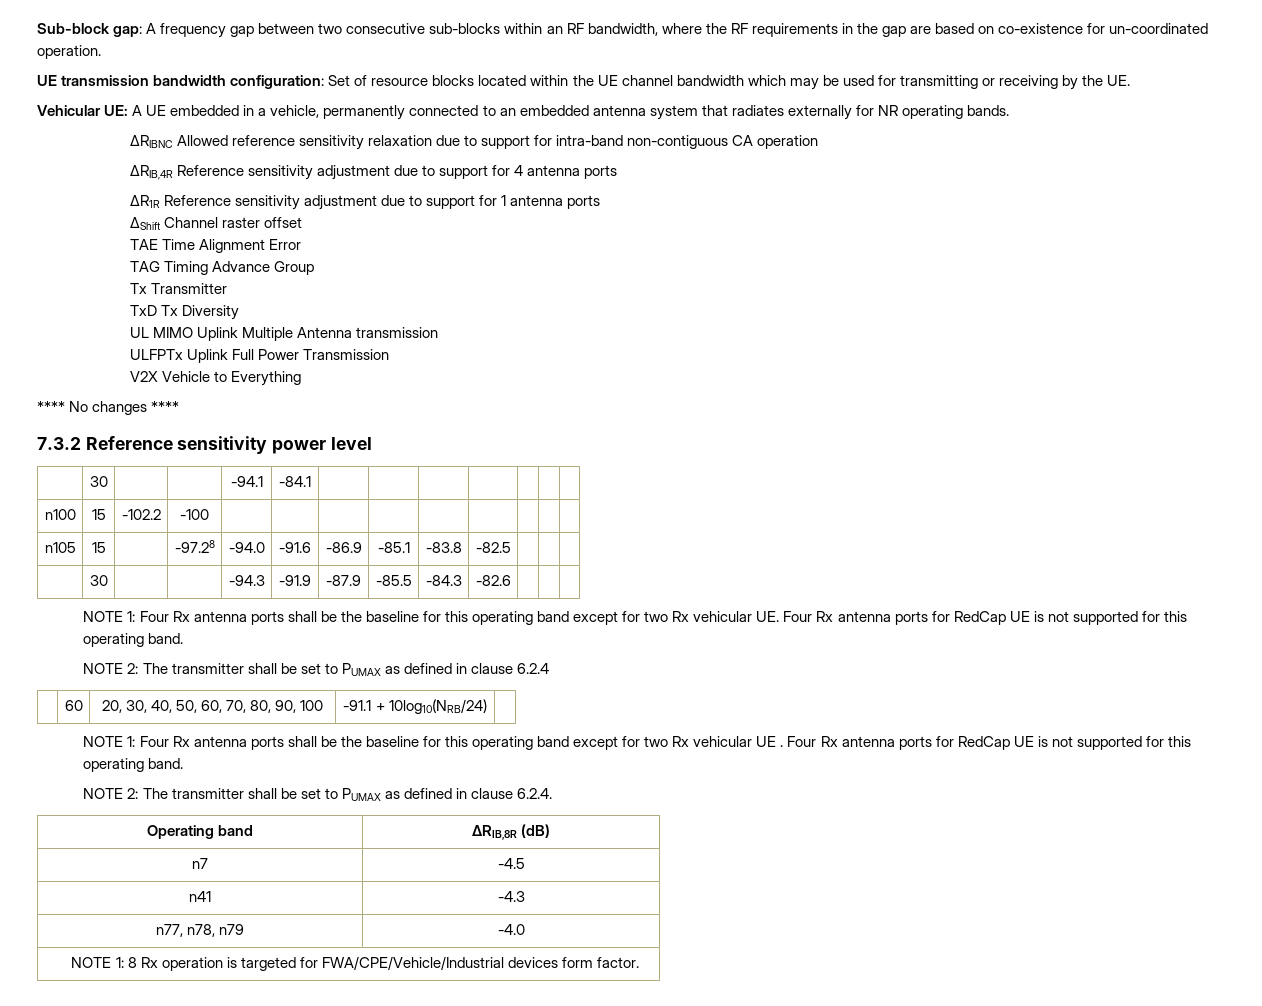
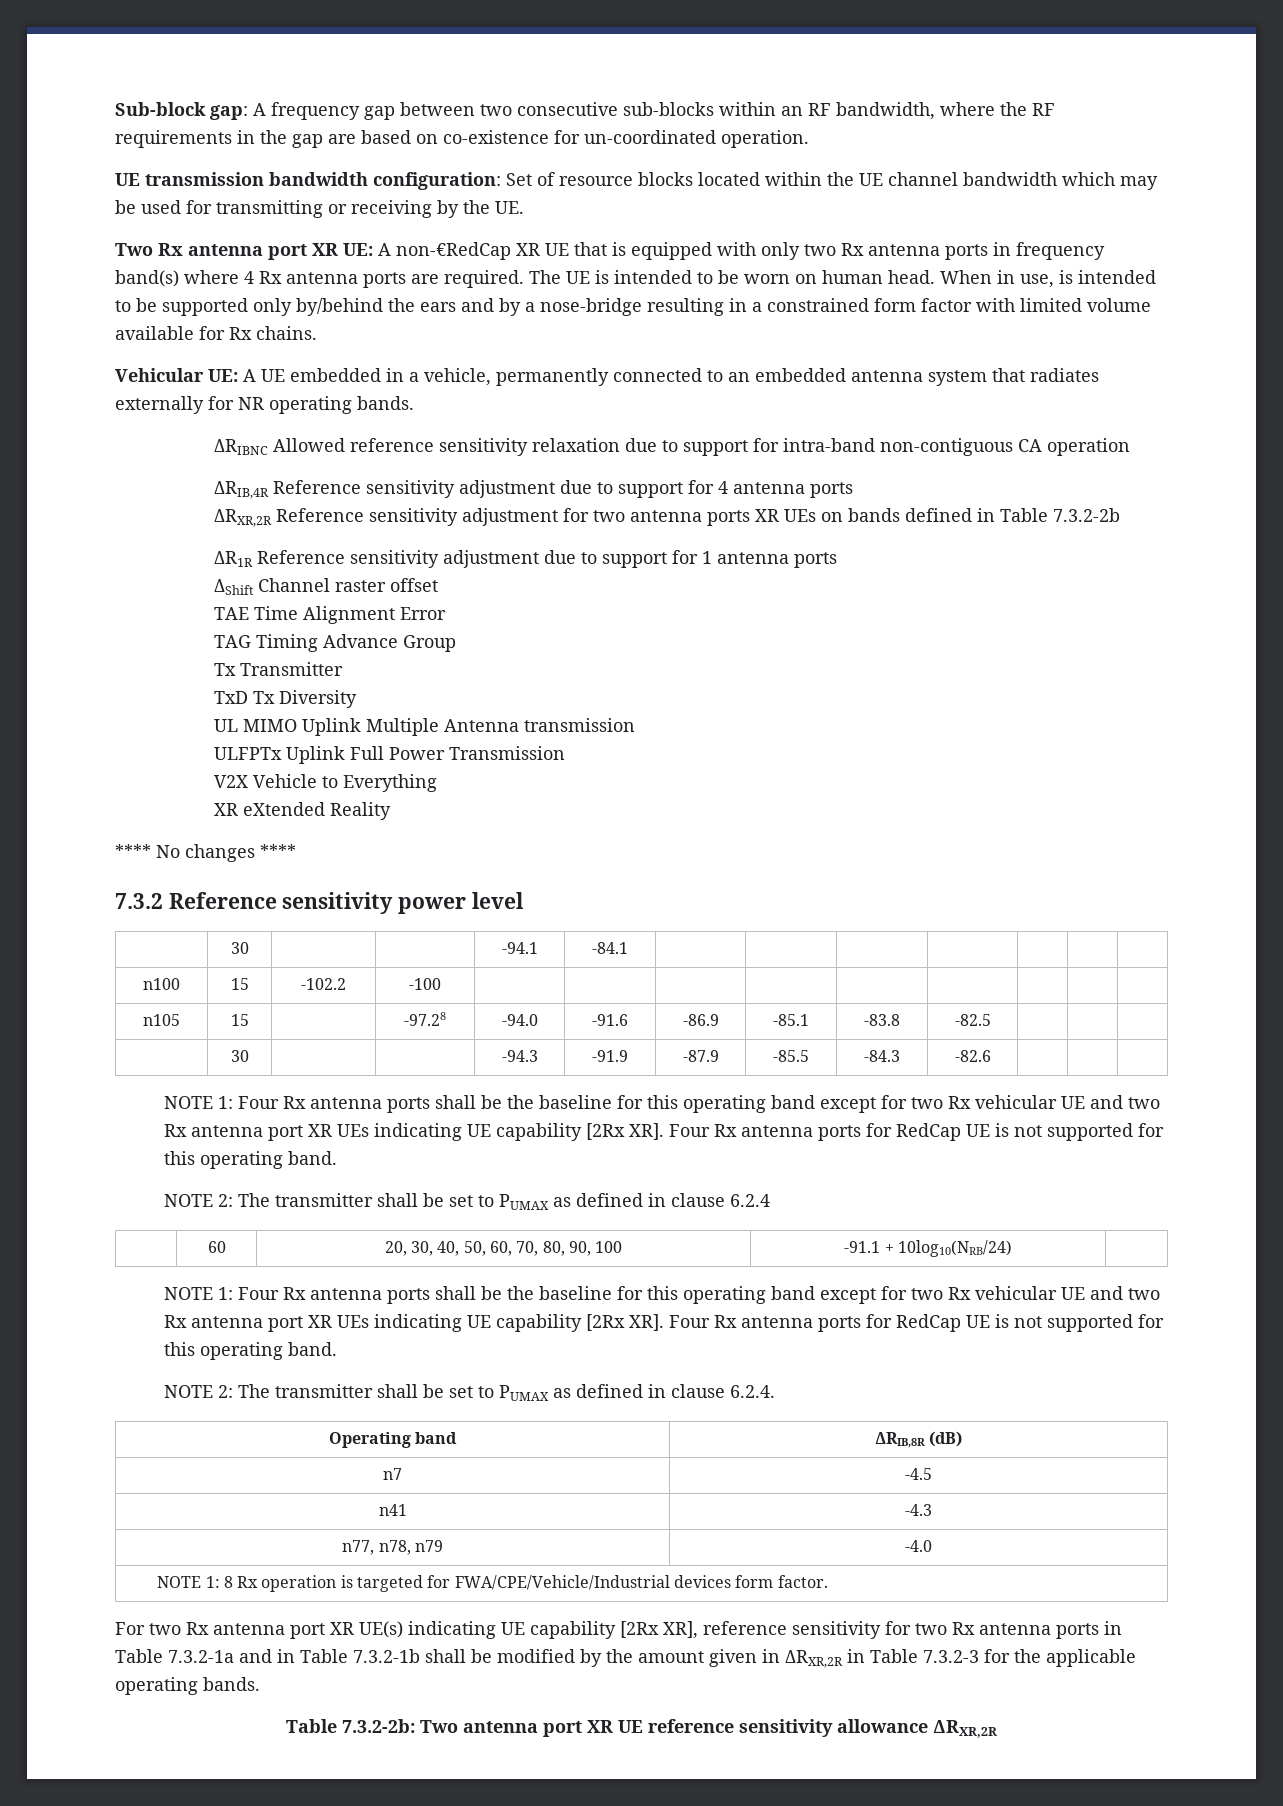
(1131, 80) none -> [115,242,1105,260] [115,270,1156,288] [115,298,1151,316] [115,326,317,340] // Two Rx antenna port XR UE: A non-€RedCap XR UE that is equipped with only two Rx antenna ports in frequency band(s) where 4 Rx antenna ports are required. The UE is intended to be worn on human head. When in use, is intended to be supported only by/behind the ears and by a nose-bridge resulting in a constrained form factor with limited volume available for Rx chains.
(618, 172) none -> [213,508,1120,527] // ΔRXR,2R Reference sensitivity adjustment for two antenna ports XR UEs on bands defined in Table 7.3.2-2b
(301, 378) none -> [213,802,391,820] // XR eXtended Reality
[756,611,780,622] UE. -> [1061,1095,1161,1109] [164,1123,665,1141] UE and two Rx antenna port XR UEs indicating UE capability [2Rx XR].
[780,745,784,747] . -> [1090,1286,1161,1300] [164,1314,665,1332] and two Rx antenna port XR UEs indicating UE capability [2Rx XR].
(639, 962) none -> [115,1621,1122,1639] [115,1649,1136,1668] [115,1677,260,1695] [286,1719,997,1738] // For two Rx antenna port XR UE(s) indicating UE capability [2Rx XR], reference sensitivity for two Rx antenna ports in Table 7.3.2-1a and in Table 7.3.2-1b shall be modified by the amount given in ΔRXR,2R in Table 7.3.2-3 for the applicable operating bands. // Table 7.3.2-2b: Two antenna port XR UE reference sensitivity allowance ΔRXR,2R

